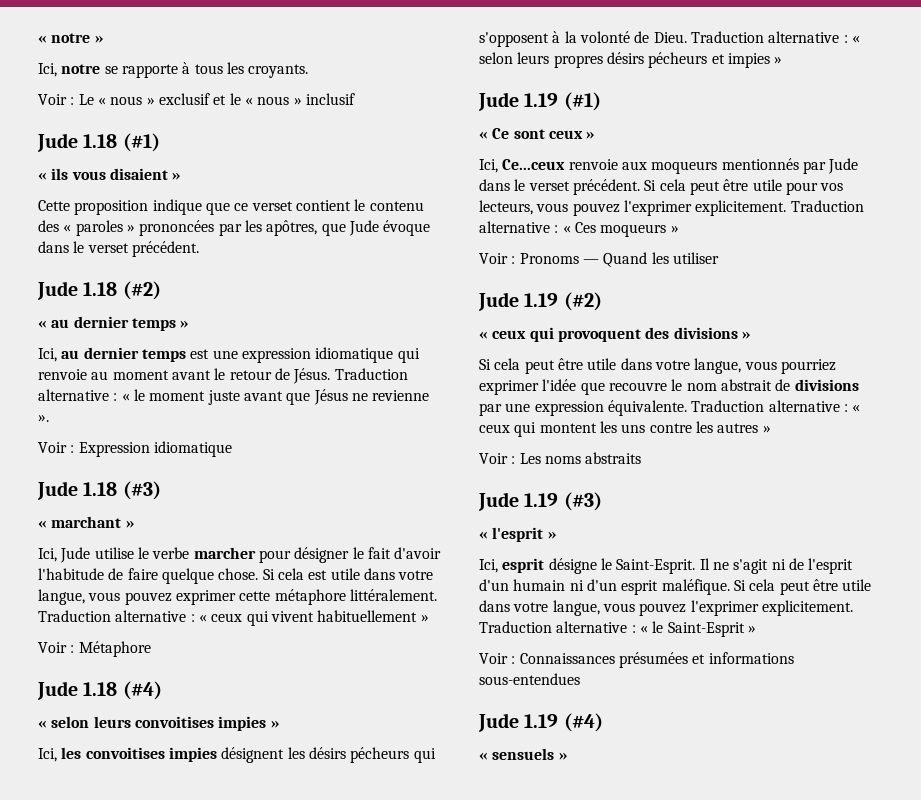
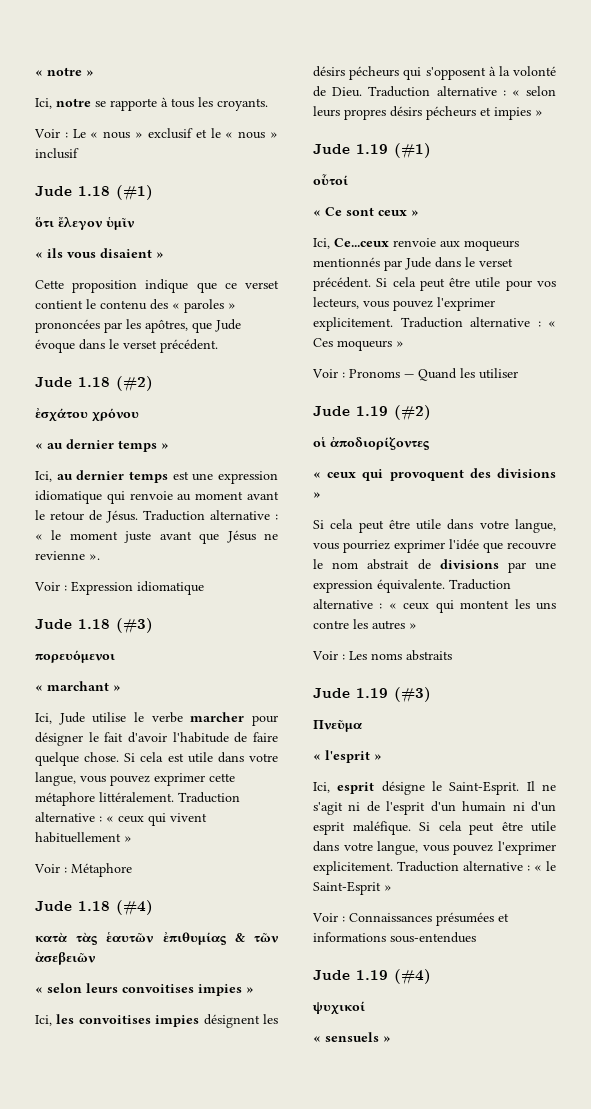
(160, 142) none -> [35,216,134,230] // ὅτι ἔλεγον ὑμῖν
(161, 290) none -> [35,408,139,422] // ἐσχάτου χρόνου
(161, 490) none -> [35,650,115,663] // πορευόμενοι
(162, 690) none -> [35,932,278,945] [35,952,95,965] // κατὰ τὰς ἑαυτῶν ἐπιθυμίας & τῶν ἀσεβειῶν
(601, 101) none -> [313,174,348,185] // οὗτοί
(602, 301) none -> [313,437,429,450] // οἱ ἀποδιορίζοντες
(602, 501) none -> [313,720,362,732] // Πνεῦμα
(603, 722) none -> [312,1001,365,1015] // ψυχικοί

